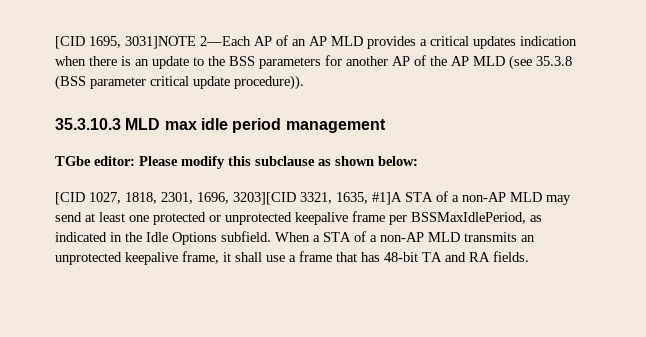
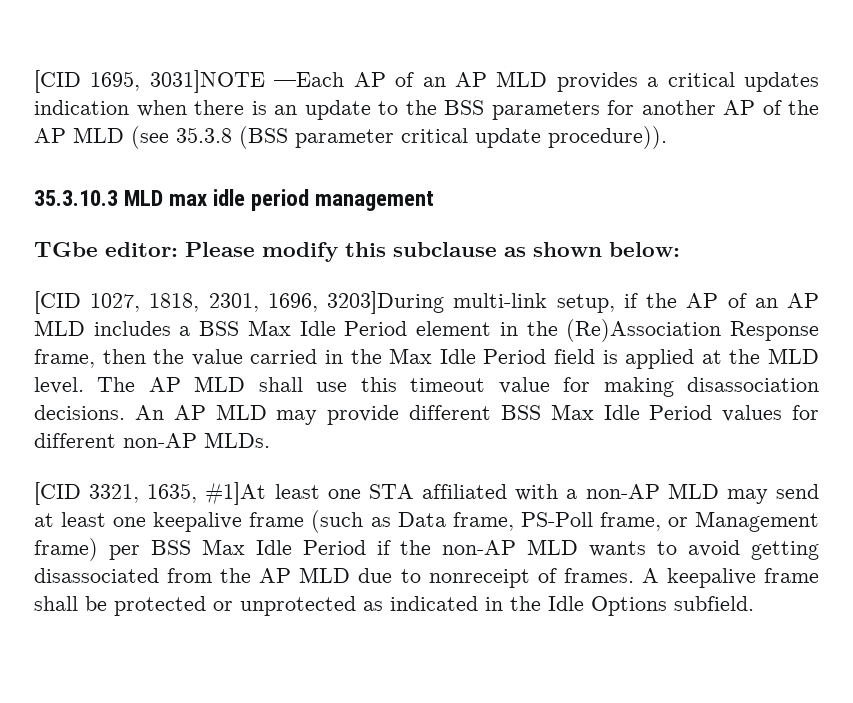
[200,36,251,46] 2—Each -> [274,72,345,87] —Each
[233,191,448,205] 3203][CID 3321, 1635, #1]A STA of -> [327,291,820,314] [34,319,820,342] [34,348,820,369] [34,376,819,397] [34,404,820,425] [34,432,270,448] [34,482,559,505] 3203]During multi-link setup, if the AP of an AP MLD includes a BSS Max Idle Period element in the (Re)Association Response frame, then the value carried in the Max Idle Period field is applied at the MLD level. The AP MLD shall use this timeout value for making disassociation decisions. An AP MLD may provide different BSS Max Idle Period values for different non-AP MLDs. // [CID 3321, 1635, #1]At least one STA affiliated with
[153,211,526,225] protected or unprotected keepalive frame per BSSMaxIdlePeriod, -> [153,510,820,533] [34,538,819,561] [34,567,819,588] [34,596,356,616] keepalive frame (such as Data frame, PS-Poll frame, or Management frame) per BSS Max Idle Period if the non-AP MLD wants to avoid getting disassociated from the AP MLD due to nonreceipt of frames. A keepalive frame shall be protected or unprotected
[275,231,535,242] [55,251,529,265] When a STA of a non-AP MLD transmits an unprotected keepalive frame, it shall use a frame that has 48-bit TA and RA fields. -> (754, 603) none

